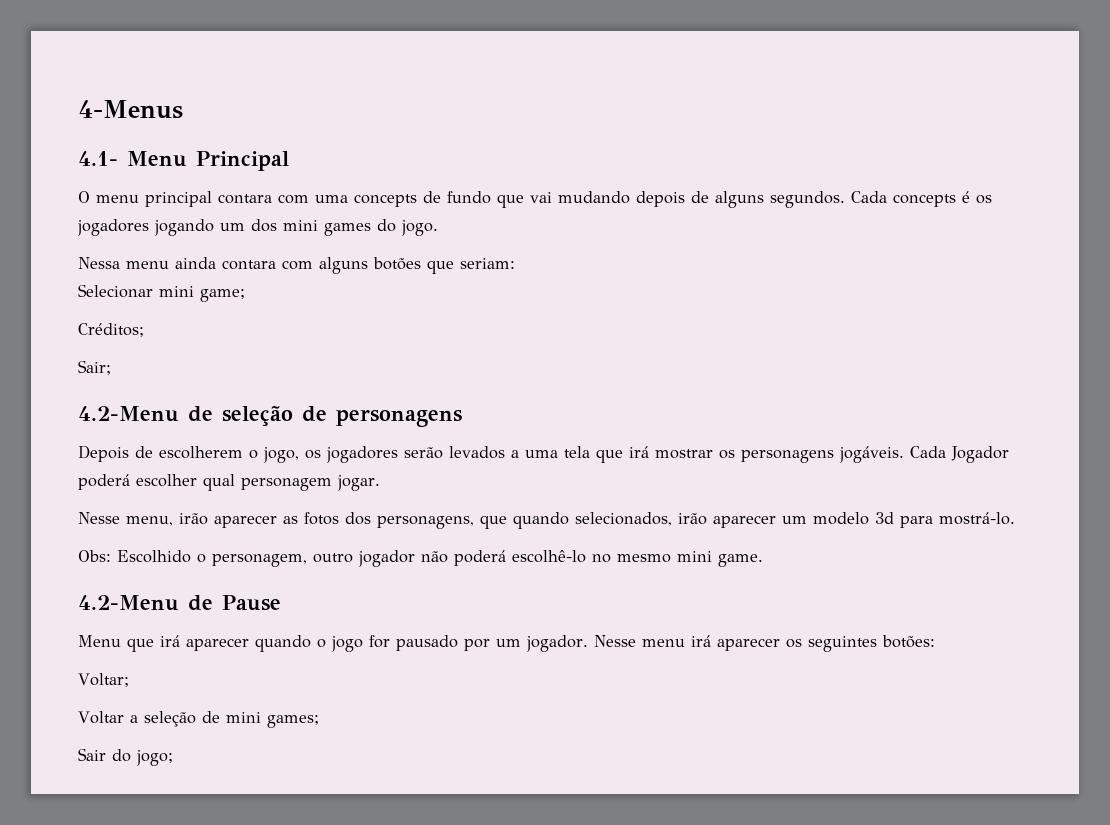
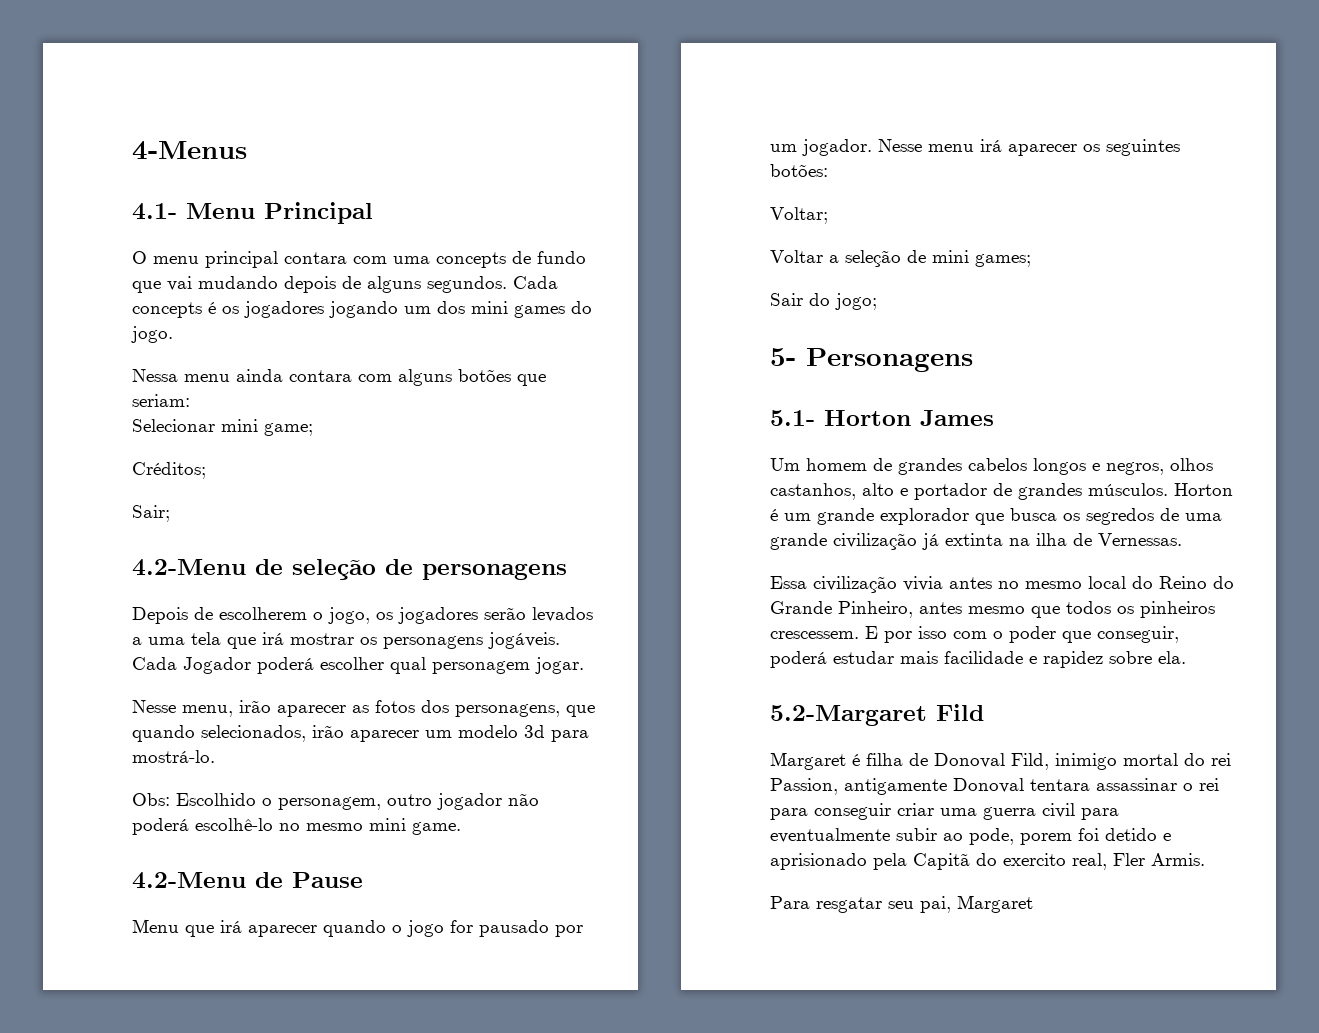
(173, 758) none -> [770,348,973,372] [770,410,994,426] [770,458,1213,475] [770,483,1233,500] [770,508,1222,525] [770,533,1182,550] [770,576,1234,593] [770,601,1215,618] [770,626,1179,643] [770,651,1186,668] [770,704,984,726] [770,752,1231,770] [770,778,1219,795] [770,803,1119,820] [770,828,1171,845] [770,853,1205,870] [770,895,1033,913] // 5- Personagens // 5.1- Horton James // Um homem de grandes cabelos longos e negros, olhos castanhos, alto e portador de grandes músculos. Horton é um grande explorador que busca os segredos de uma grande civilização já extinta na ilha de Vernessas. // Essa civilização vivia antes no mesmo local do Reino do Grande Pinheiro, antes mesmo que todos os pinheiros crescessem. E por isso com o poder que conseguir, poderá estudar mais facilidade e rapidez sobre ela. // 5.2-Margaret Fild // Margaret é filha de Donoval Fild, inimigo mortal do rei Passion, antigamente Donoval tentara assassinar o rei para conseguir criar uma guerra civil para eventualmente subir ao pode, porem foi detido e aprisionado pela Capitã do exercito real, Fler Armis. // Para resgatar seu pai, Margaret

